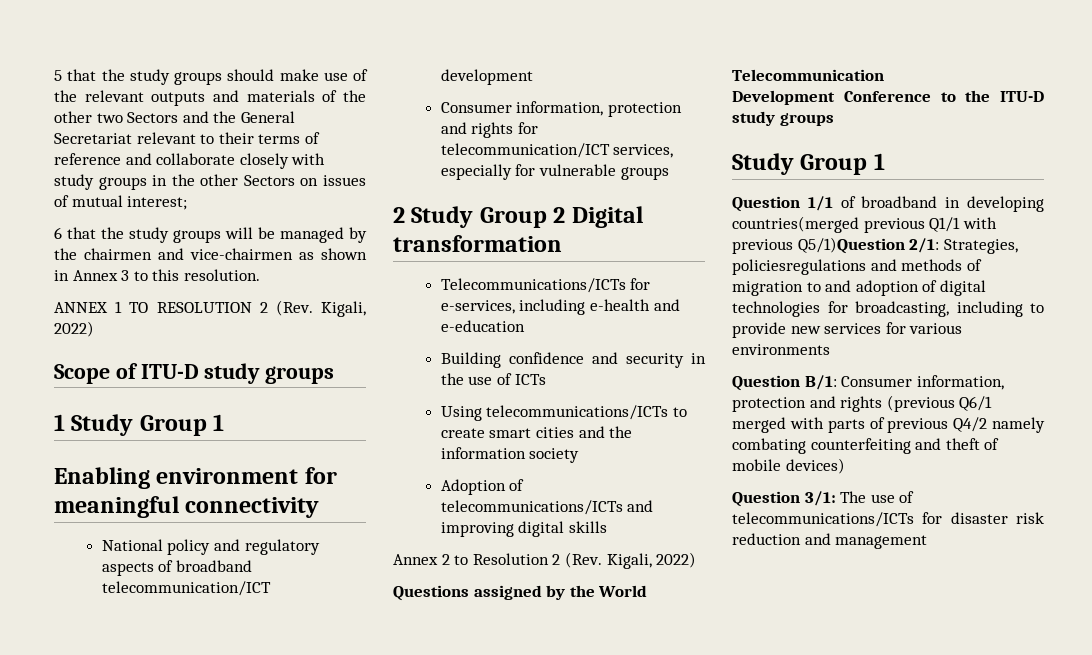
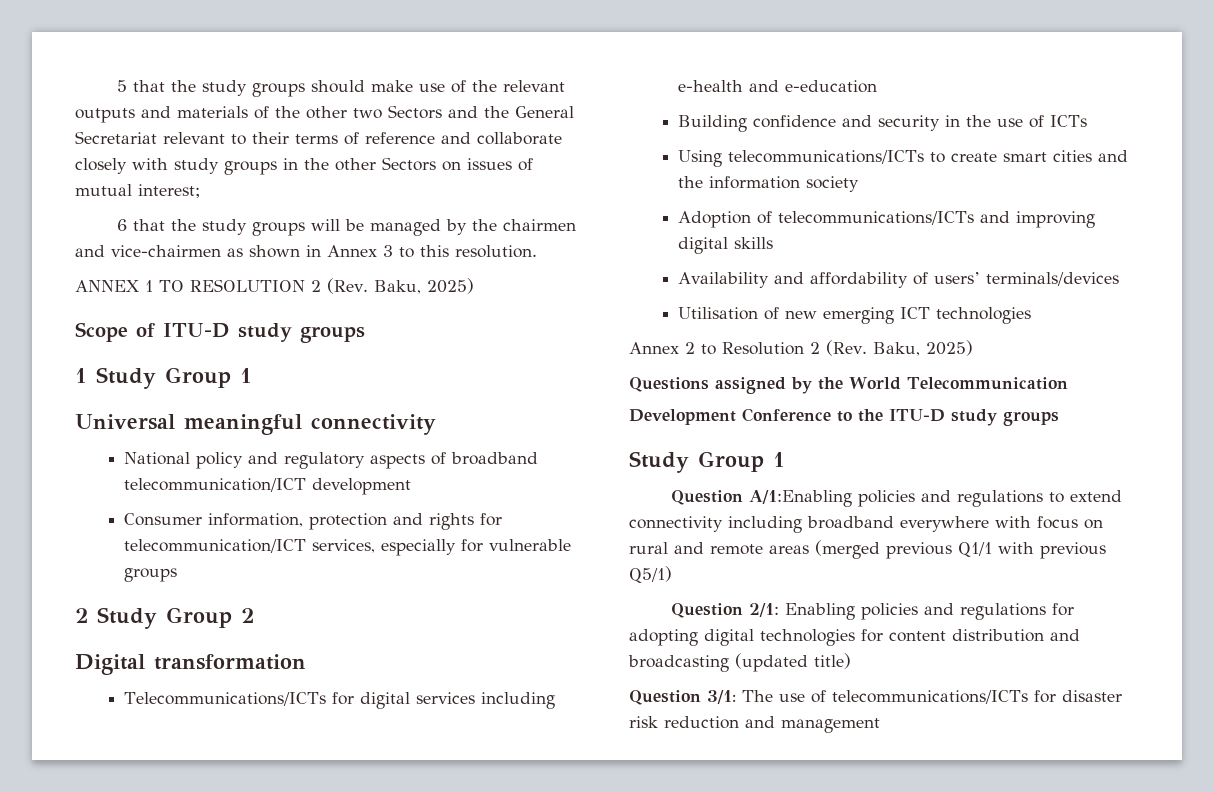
[320,301,366,317] [54,321,94,337] Kigali, 2022) -> [373,278,474,294] Baku, 2025)
[54,467,337,489] Enabling environment for -> [75,414,175,430] Universal
(566, 215) none -> (254, 615) //
[440,300,515,314] e-services, -> [360,692,476,709] digital services
(607, 527) none -> [678,272,1120,288] [678,307,1032,324] // Availability and affordability of users’ terminals/devices // Utilisation of new emerging ICT technologies
[606,552,697,569] Kigali, 2022) -> [872,340,973,356] Baku, 2025)
[807,196,1044,212] [732,216,997,233] [732,237,1018,254] [732,259,982,275] [732,280,986,296] [732,301,1044,317] [732,322,963,338] [732,344,830,355] [732,375,1004,391] [732,395,993,412] [732,417,1045,433] [732,438,1000,454] [732,458,845,474] 1/1 of broadband in developing countries(merged previous Q1/1 with previous Q5/1)Question 2/1: Strategies, policiesregulations and methods of migration to and adoption of digital technologies for broadcasting, including to provide new services for various environments // Question B/1: Consumer information, protection and rights (previous Q6/1 merged with parts of previous Q4/2 namely combating counterfeiting and theft of mobile devices) -> [749,490,1123,507] [629,516,1103,533] [629,540,1106,559] [629,566,672,583] [671,603,1075,620] [629,629,1080,646] [628,653,851,672] A/1:Enabling policies and regulations to extend connectivity including broadband everywhere with focus on rural and remote areas (merged previous Q1/1 with previous Q5/1) // Question 2/1: Enabling policies and regulations for adopting digital technologies for content distribution and broadcasting (updated title)

